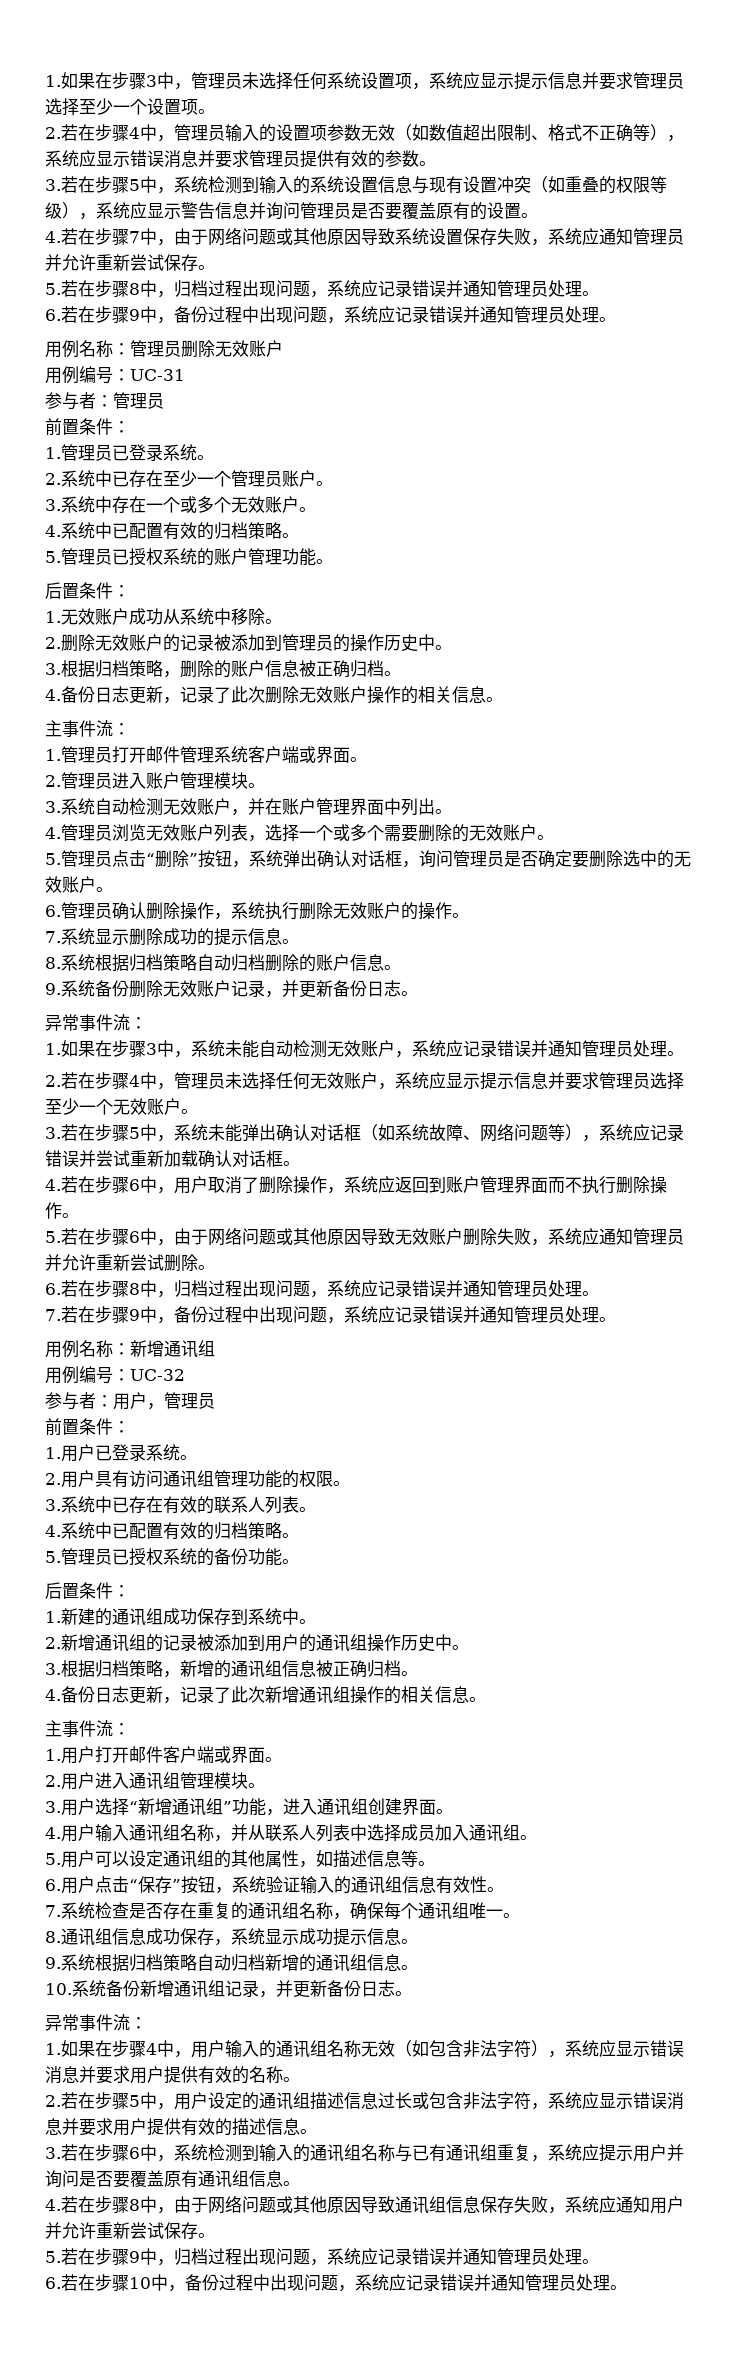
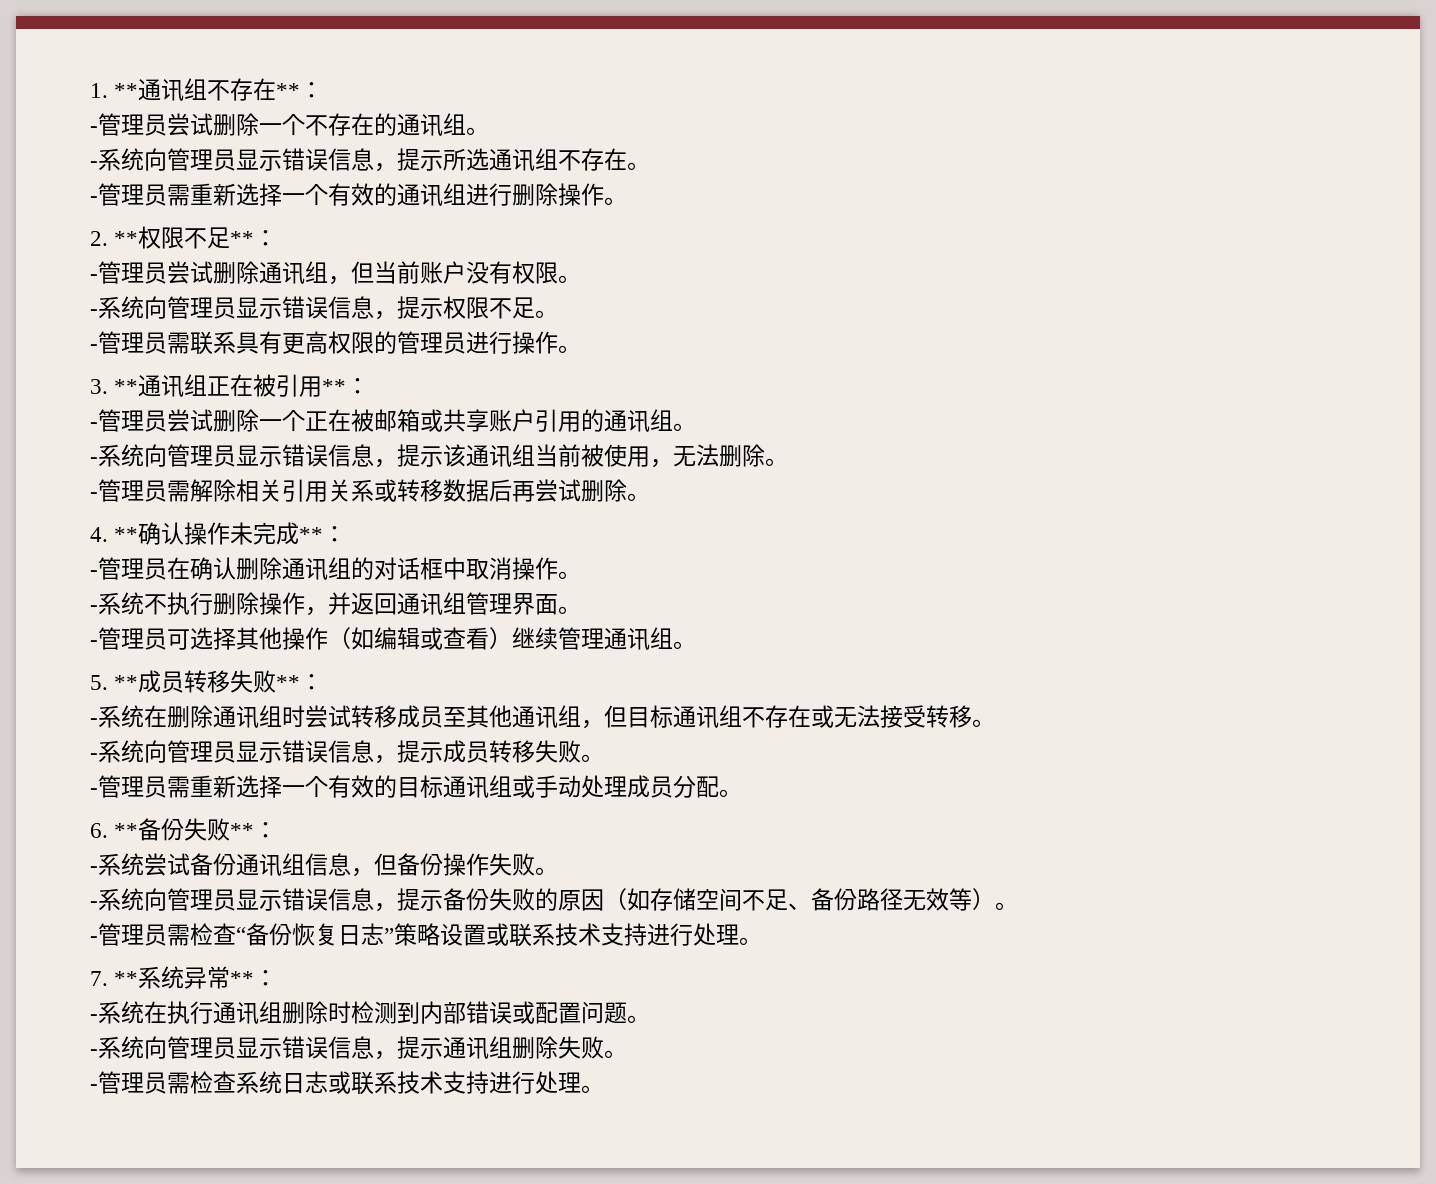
[45,72,684,90] [45,98,215,116] [45,124,684,142] [45,150,436,168] [45,176,667,194] [45,202,538,220] [45,228,684,246] [45,254,215,271] [45,280,599,298] [45,306,616,324] [45,340,283,358] [45,366,185,384] [45,392,164,410] [45,418,130,436] [45,444,214,461] [45,470,333,487] [45,496,316,513] [45,522,299,540] [45,548,333,566] [45,582,130,599] [45,608,282,625] [45,634,452,652] [45,660,401,678] [45,686,503,704] [45,720,130,737] [45,746,367,763] [45,772,265,789] [45,798,452,816] [45,824,554,842] [45,850,691,868] [45,876,113,893] [45,902,469,920] [45,928,299,946] [45,954,401,972] [45,980,418,998] [45,1014,147,1031] [45,1040,684,1058] [45,1072,684,1090] [45,1098,198,1115] [45,1124,684,1142] [45,1150,300,1168] [45,1176,667,1194] [45,1202,79,1219] [45,1228,684,1246] [45,1254,215,1272] [45,1280,599,1298] [45,1306,616,1324] [45,1340,215,1358] [45,1366,185,1384] [45,1392,215,1410] [45,1418,130,1436] [45,1444,197,1462] [45,1470,350,1488] [45,1496,316,1514] [45,1522,299,1540] [45,1548,299,1566] [45,1582,130,1599] [45,1608,316,1626] [45,1634,469,1652] [45,1660,418,1678] [45,1686,486,1704] [45,1720,130,1737] [45,1746,282,1764] [45,1772,265,1790] [45,1798,453,1816] [45,1824,537,1842] [45,1850,435,1868] [45,1876,504,1894] [45,1902,520,1920] [45,1928,418,1946] [45,1954,418,1972] [45,1980,412,1998] [45,2014,147,2031] [45,2040,684,2058] [45,2066,300,2084] [45,2092,684,2110] [45,2118,317,2136] [45,2144,684,2162] [45,2170,300,2188] [45,2196,684,2214] [45,2222,215,2239] [45,2248,599,2266] [45,2274,576,2292] 1.如果在步骤3中，管理员未选择任何系统设置项，系统应显示提示信息并要求管理员选择至少一个设置项。 // 2.若在步骤4中，管理员输入的设置项参数无效（如数值超出限制、格式不正确等），系统应显示错误消息并要求管理员提供有效的参数。 // 3.若在步骤5中，系统检测到输入的系统设置信息与现有设置冲突（如重叠的权限等级），系统应显示警告信息并询问管理员是否要覆盖原有的设置。 // 4.若在步骤7中，由于网络问题或其他原因导致系统设置保存失败，系统应通知管理员并允许重新尝试保存。 // 5.若在步骤8中，归档过程出现问题，系统应记录错误并通知管理员处理。 // 6.若在步骤9中，备份过程中出现问题，系统应记录错误并通知管理员处理。 // 用例名称：管理员删除无效账户 // 用例编号：UC-31 // 参与者：管理员 // 前置条件： // 1.管理员已登录系统。 // 2.系统中已存在至少一个管理员账户。 // 3.系统中存在一个或多个无效账户。 // 4.系统中已配置有效的归档策略。 // 5.管理员已授权系统的账户管理功能。 // 后置条件： // 1.无效账户成功从系统中移除。 // 2.删除无效账户的记录被添加到管理员的操作历史中。 // 3.根据归档策略，删除的账户信息被正确归档。 // 4.备份日志更新，记录了此次删除无效账户操作的相关信息。 // 主事件流： // 1.管理员打开邮件管理系统客户端或界面。 // 2.管理员进入账户管理模块。 // 3.系统自动检测无效账户，并在账户管理界面中列出。 // 4.管理员浏览无效账户列表，选择一个或多个需要删除的无效账户。 // 5.管理员点击“删除”按钮，系统弹出确认对话框，询问管理员是否确定要删除选中的无效账户。 // 6.管理员确认删除操作，系统执行删除无效账户的操作。 // 7.系统显示删除成功的提示信息。 // 8.系统根据归档策略自动归档删除的账户信息。 // 9.系统备份删除无效账户记录，并更新备份日志。 // 异常事件流： // 1.如果在步骤3中，系统未能自动检测无效账户，系统应记录错误并通知管理员处理。 // 2.若在步骤4中，管理员未选择任何无效账户，系统应显示提示信息并要求管理员选择至少一个无效账户。 // 3.若在步骤5中，系统未能弹出确认对话框（如系统故障、网络问题等），系统应记录错误并尝试重新加载确认对话框。 // 4.若在步骤6中，用户取消了删除操作，系统应返回到账户管理界面而不执行删除操作。 // 5.若在步骤6中，由于网络问题或其他原因导致无效账户删除失败，系统应通知管理员并允许重新尝试删除。 // 6.若在步骤8中，归档过程出现问题，系统应记录错误并通知管理员处理。 // 7.若在步骤9中，备份过程中出现问题，系统应记录错误并通知管理员处理。 // 用例名称：新增通讯组 // 用例编号：UC-32 // 参与者：用户，管理员 // 前置条件： // 1.用户已登录系统。 // 2.用户具有访问通讯组管理功能的权限。 // 3.系统中已存在有效的联系人列表。 // 4.系统中已配置有效的归档策略。 // 5.管理员已授权系统的备份功能。 // 后置条件： // 1.新建的通讯组成功保存到系统中。 // 2.新增通讯组的记录被添加到用户的通讯组操作历史中。 // 3.根据归档策略，新增的通讯组信息被正确归档。 // 4.备份日志更新，记录了此次新增通讯组操作的相关信息。 // 主事件流： // 1.用户打开邮件客户端或界面。 // 2.用户进入通讯组管理模块。 // 3.用户选择“新增通讯组”功能，进入通讯组创建界面。 // 4.用户输入通讯组名称，并从联系人列表中选择成员加入通讯组。 // 5.用户可以设定通讯组的其他属性，如描述信息等。 // 6.用户点击“保存”按钮，系统验证输入的通讯组信息有效性。 // 7.系统检查是否存在重复的通讯组名称，确保每个通讯组唯一。 // 8.通讯组信息成功保存，系统显示成功提示信息。 // 9.系统根据归档策略自动归档新增的通讯组信息。 // 10.系统备份新增通讯组记录，并更新备份日志。 // 异常事件流： // 1.如果在步骤4中，用户输入的通讯组名称无效（如包含非法字符），系统应显示错误消息并要求用户提供有效的名称。 // 2.若在步骤5中，用户设定的通讯组描述信息过长或包含非法字符，系统应显示错误消息并要求用户提供有效的描述信息。 // 3.若在步骤6中，系统检测到输入的通讯组名称与已有通讯组重复，系统应提示用户并询问是否要覆盖原有通讯组信息。 // 4.若在步骤8中，由于网络问题或其他原因导致通讯组信息保存失败，系统应通知用户并允许重新尝试保存。 // 5.若在步骤9中，归档过程出现问题，系统应记录错误并通知管理员处理。 // 6.若在步骤10中，备份过程中出现问题，系统应记录错误并通知管理员 -> [90,78,324,102] [90,113,489,137] [90,148,650,172] [90,183,627,207] [90,226,278,249] [90,261,581,285] [90,296,558,320] [90,331,581,355] [90,374,370,398] [90,409,696,433] [90,444,788,468] [90,479,650,502] [90,522,347,545] [90,557,581,581] [90,592,581,616] [90,627,696,651] [90,670,324,693] [90,705,995,729] [90,740,604,764] [90,775,742,799] [90,818,278,841] [90,853,558,877] [90,888,1018,912] [90,923,762,947] [90,966,278,989] [90,1001,650,1025] [90,1036,627,1060] [90,1071,535,1095] 1. **通讯组不存在**： // -管理员尝试删除一个不存在的通讯组。 // -系统向管理员显示错误信息，提示所选通讯组不存在。 // -管理员需重新选择一个有效的通讯组进行删除操作。 // 2. **权限不足**： // -管理员尝试删除通讯组，但当前账户没有权限。 // -系统向管理员显示错误信息，提示权限不足。 // -管理员需联系具有更高权限的管理员进行操作。 // 3. **通讯组正在被引用**： // -管理员尝试删除一个正在被邮箱或共享账户引用的通讯组。 // -系统向管理员显示错误信息，提示该通讯组当前被使用，无法删除。 // -管理员需解除相关引用关系或转移数据后再尝试删除。 // 4. **确认操作未完成**： // -管理员在确认删除通讯组的对话框中取消操作。 // -系统不执行删除操作，并返回通讯组管理界面。 // -管理员可选择其他操作（如编辑或查看）继续管理通讯组。 // 5. **成员转移失败**： // -系统在删除通讯组时尝试转移成员至其他通讯组，但目标通讯组不存在或无法接受转移。 // -系统向管理员显示错误信息，提示成员转移失败。 // -管理员需重新选择一个有效的目标通讯组或手动处理成员分配。 // 6. **备份失败**： // -系统尝试备份通讯组信息，但备份操作失败。 // -系统向管理员显示错误信息，提示备份失败的原因（如存储空间不足、备份路径无效等）。 // -管理员需检查“备份恢复日志”策略设置或联系技术支持进行处理。 // 7. **系统异常**： // -系统在执行通讯组删除时检测到内部错误或配置问题。 // -系统向管理员显示错误信息，提示通讯组删除失败。 // -管理员需检查系统日志或联系技术支持进行

